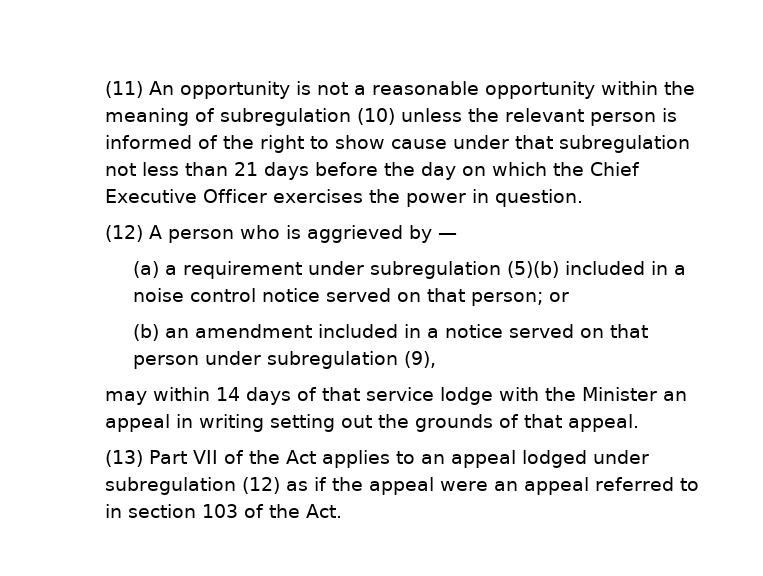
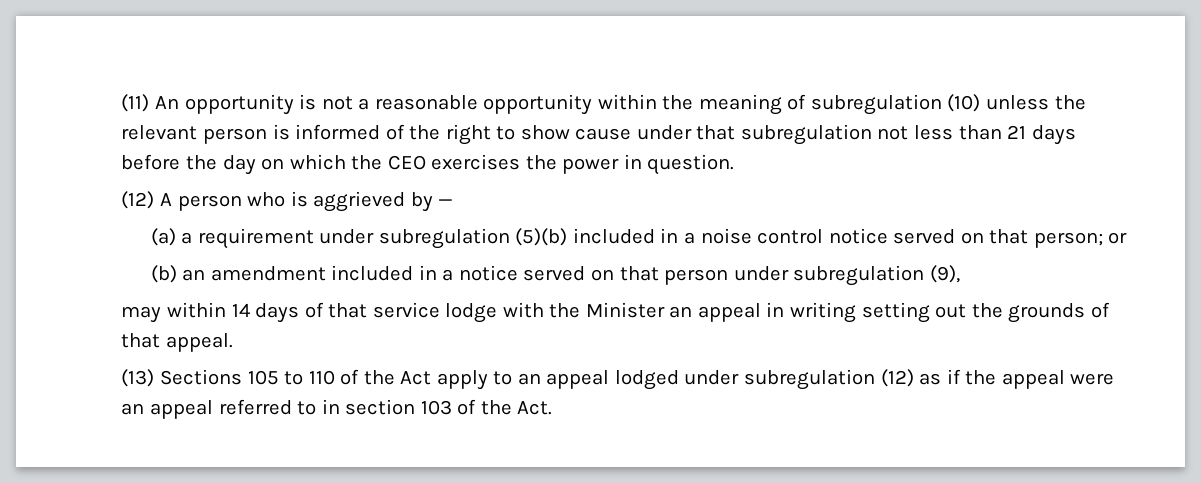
[589,162,640,176] [104,189,267,203] Chief Executive Officer -> [387,155,426,170] CEO
[148,450,218,464] Part VII -> [160,369,335,385] Sections 105 to 110
[321,450,390,468] applies -> [436,370,488,390] apply

